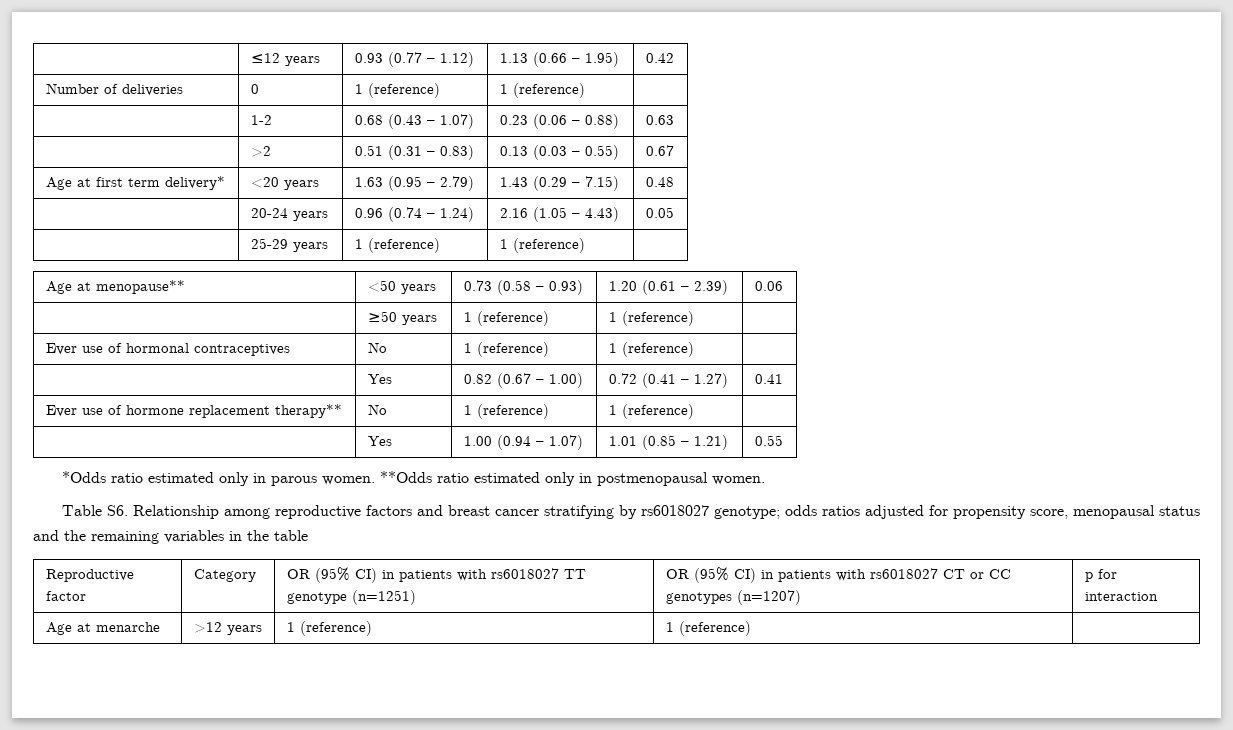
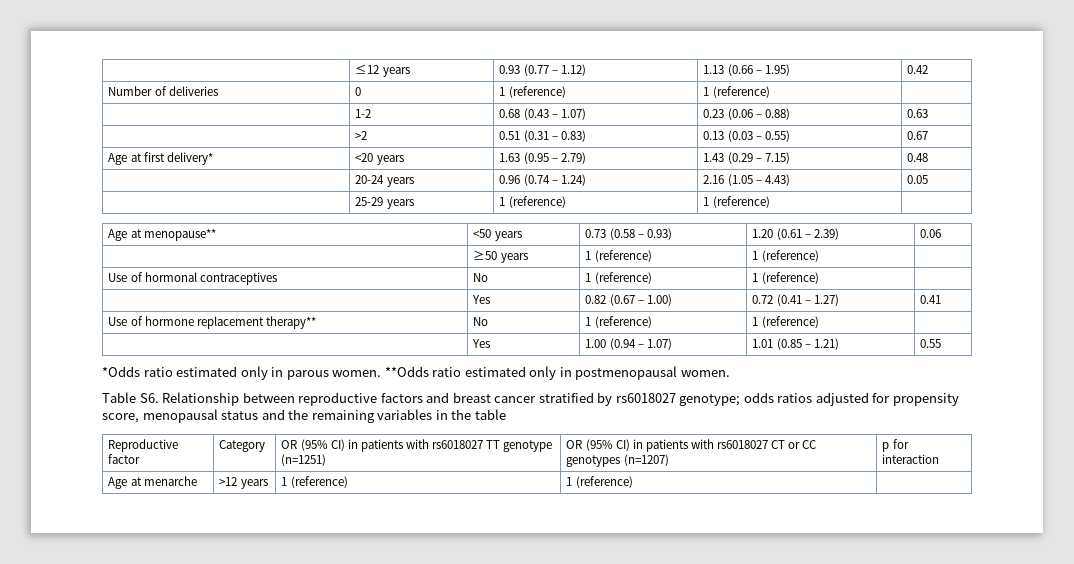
[127,178,160,187] term -> (165, 157) none
[45,343,103,355] Ever use -> [108,273,128,282] Use
[45,405,103,417] Ever use -> [108,317,128,326] Use
[223,508,270,519] among -> [242,392,295,403] between
[543,505,614,519] stratifying -> [538,392,594,403] stratified

